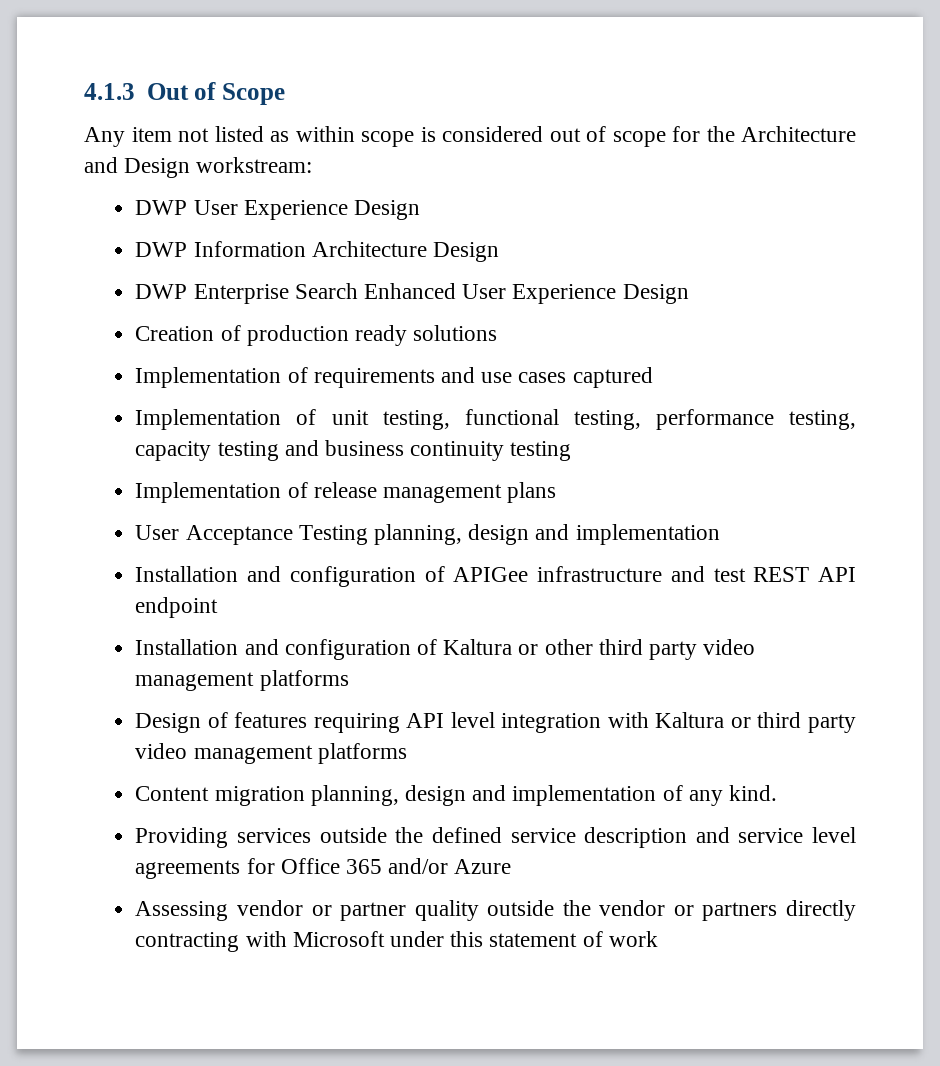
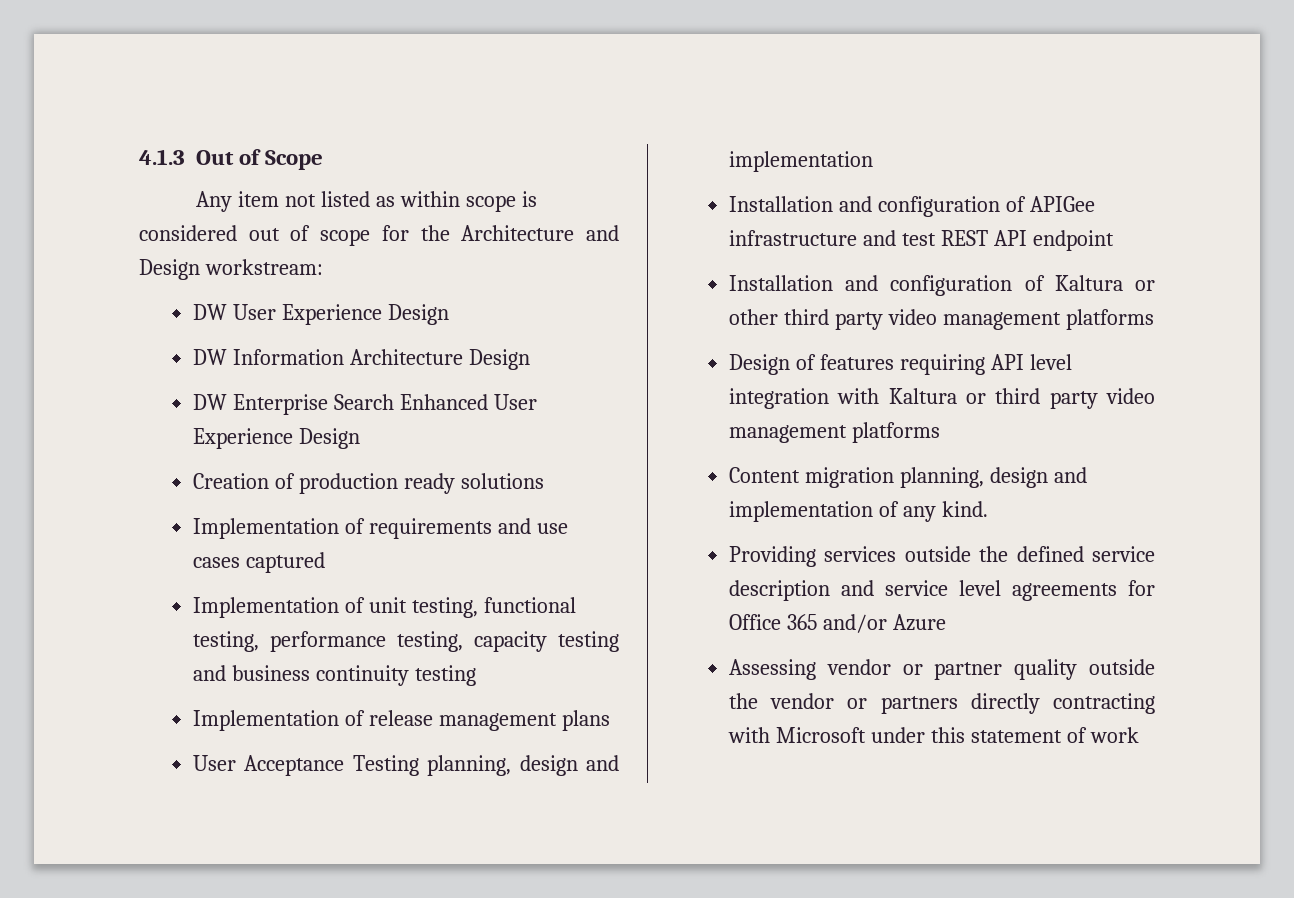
[135,200,421,220] [135,242,188,257] DWP User Experience Design // DWP -> [192,304,449,325] [192,349,227,365] DW User Experience Design // DW
[135,284,188,299] DWP -> [192,394,227,410] DW

